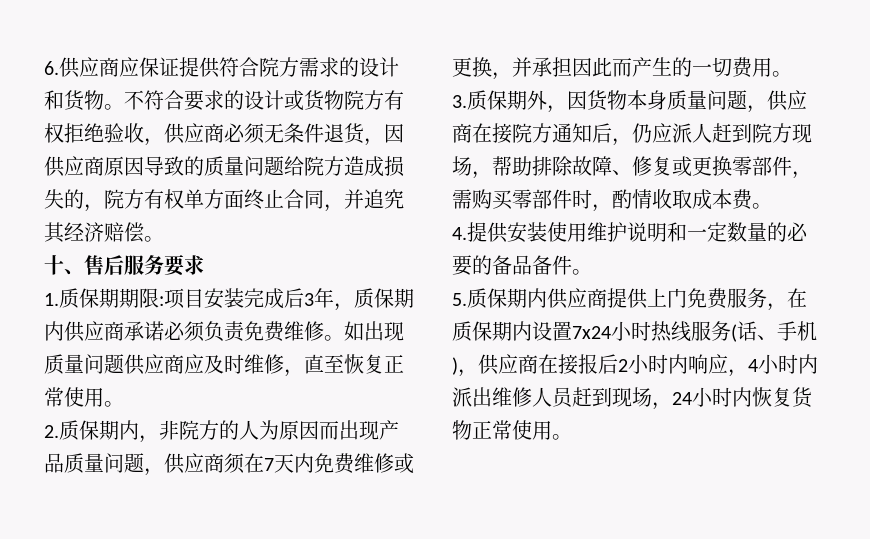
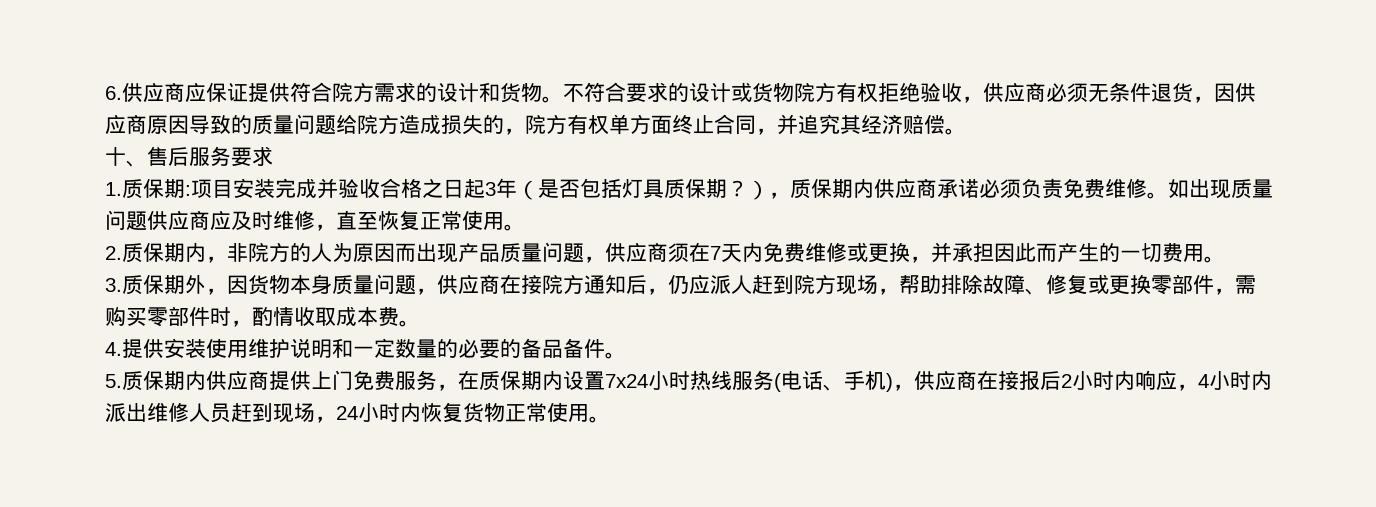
[119,288,159,308] 期限 -> (185, 188) none
[284,288,334,308] 后3年 -> [317,178,769,200] 并验收合格之日起3年（是否包括灯具质保期？）
(737, 333) none -> [781,371,802,390] 电

